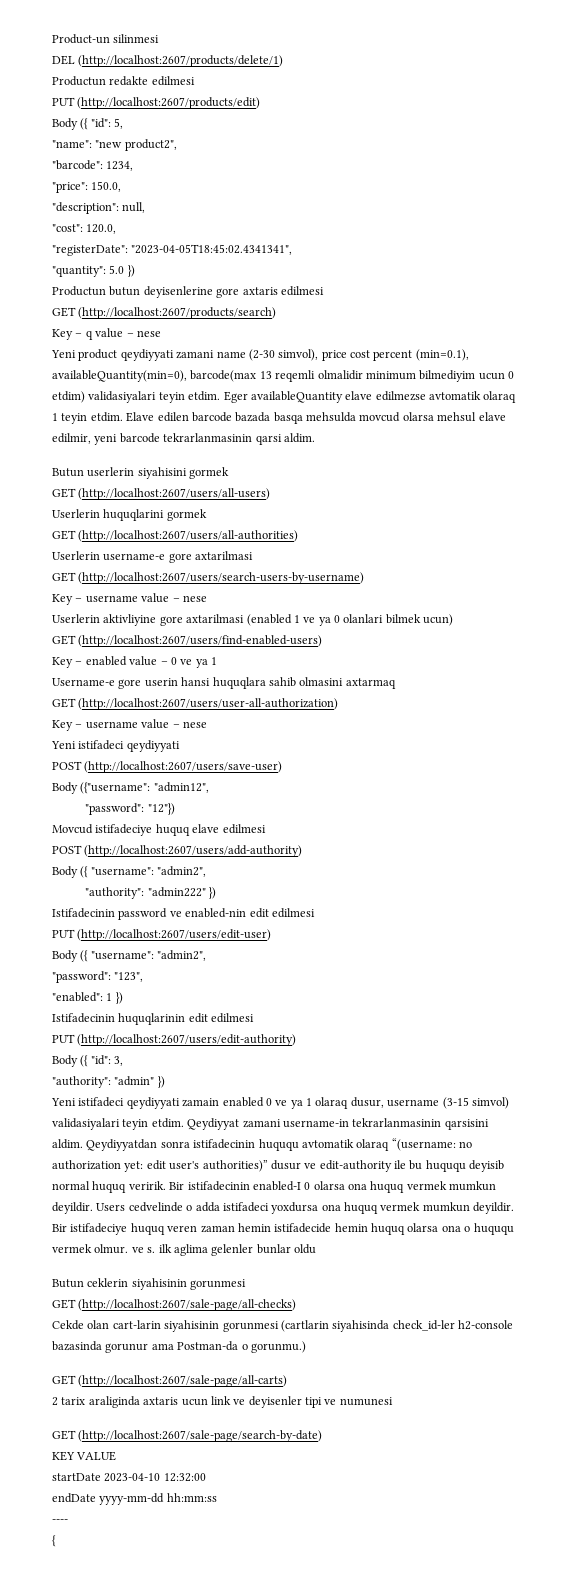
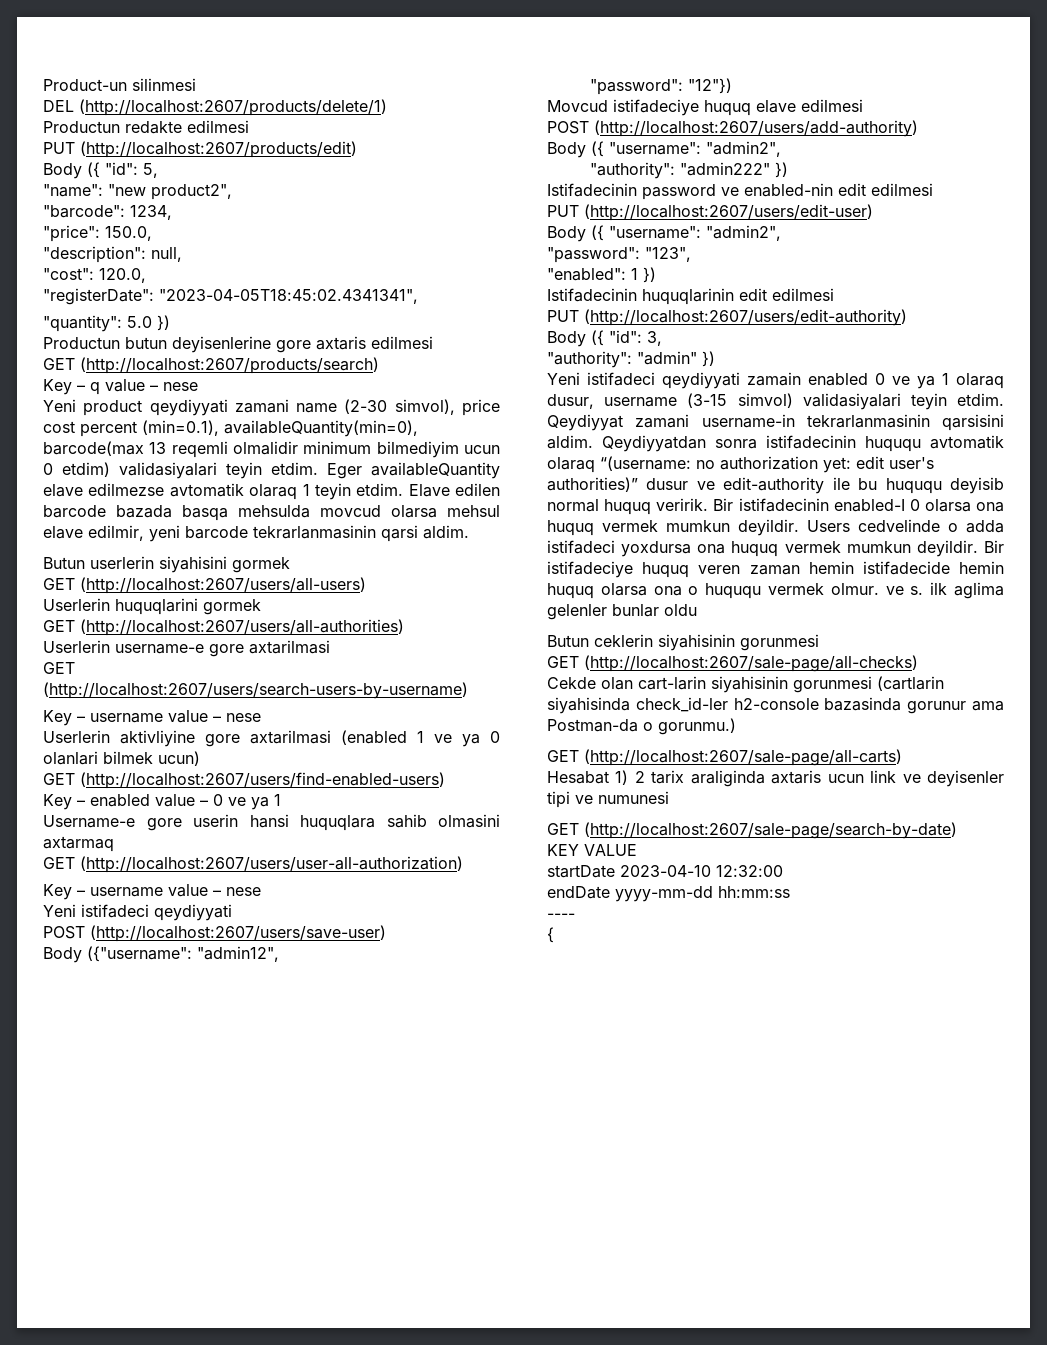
(288, 1381) none -> [547,770,629,785] Hesabat 1)

